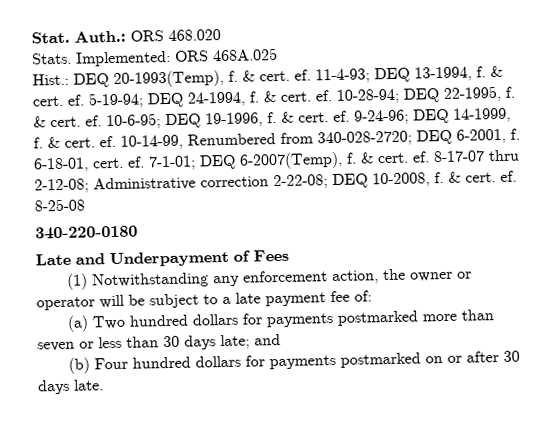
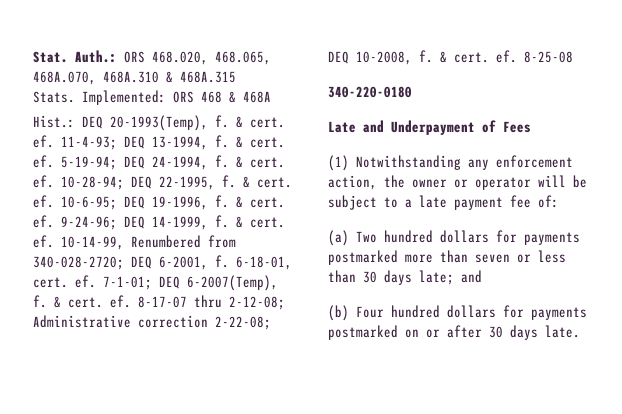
[168,29,221,41] 468.020 -> [152,51,271,65] [33,71,236,85] 468.020, 468.065, 468A.070, 468A.310 & 468A.315
[212,48,278,62] 468A.025 -> [201,91,271,103] 468 & 468A

